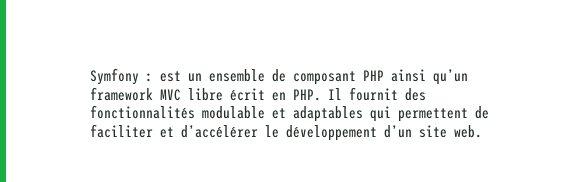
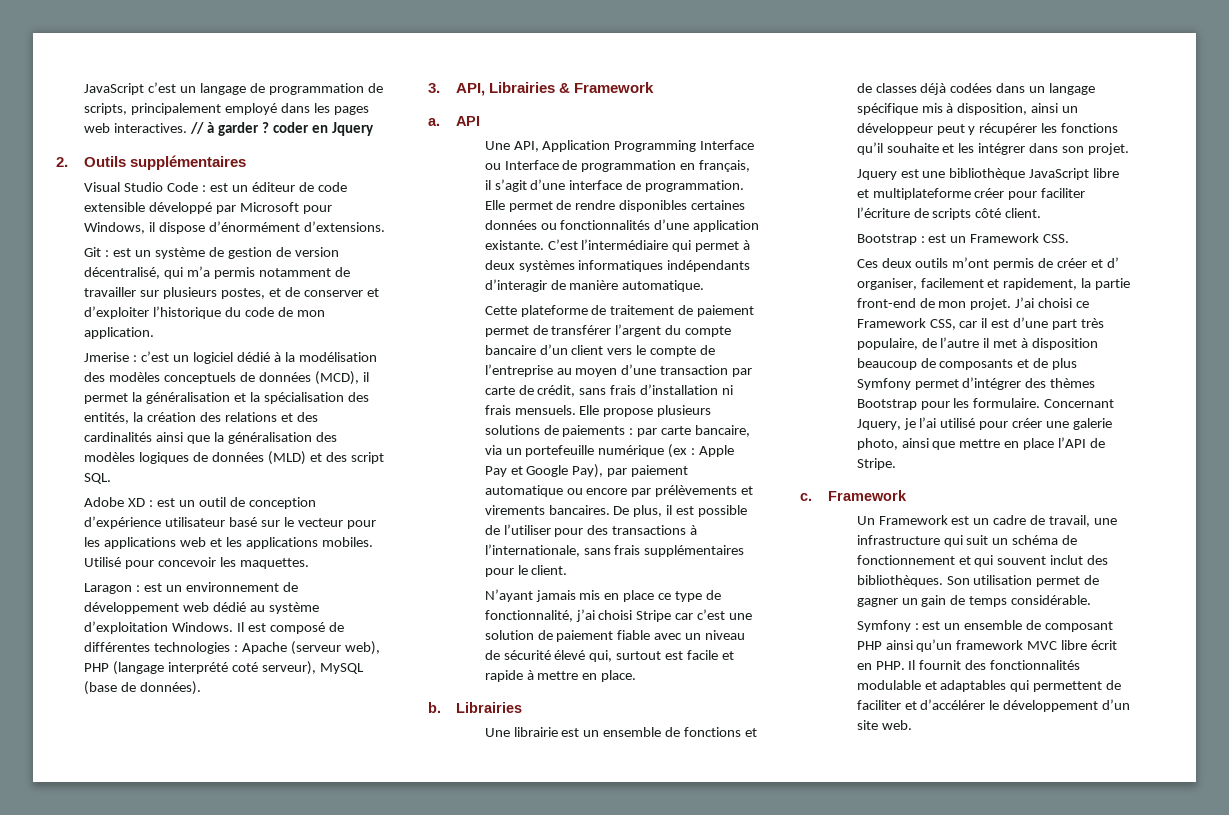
(89, 76) none -> [84,82,383,95] [84,103,369,115] [84,122,374,136] [56,155,247,170] [84,182,347,192] [84,202,332,214] [84,221,385,234] [84,247,339,259] [84,266,350,279] [84,287,379,299] [84,306,325,319] [84,327,155,339] [84,351,377,364] [84,371,369,385] [84,392,369,404] [84,412,318,424] [84,432,337,444] [84,451,384,465] [84,473,112,484] [84,497,316,509] [84,516,376,529] [84,537,373,549] [84,557,309,569] [84,582,298,594] [84,602,319,614] [84,621,344,634] [84,641,380,655] [84,661,364,675] [84,681,202,695] [428,82,655,96] [428,116,481,126] [484,140,755,152] [484,160,751,172] [484,179,745,192] [484,200,746,212] [484,219,760,232] [484,239,751,252] [484,260,751,272] [484,279,705,292] [484,305,755,317] [484,324,732,337] [484,344,716,357] [484,364,753,377] [484,384,734,397] [484,405,712,417] [484,425,751,437] [484,444,735,458] [484,464,689,478] [484,485,754,497] [484,505,748,517] [484,524,698,537] [484,544,745,557] [484,565,568,577] [484,589,722,602] [484,609,753,622] [484,630,746,642] [484,650,735,662] [484,670,637,682] [428,702,523,713] [484,727,758,737] [856,83,1096,95] [856,103,1079,115] [856,123,1119,135] [856,142,1130,155] [856,168,1120,180] [856,188,1086,200] [856,207,1042,220] [856,233,1070,245] [856,257,1119,270] [856,278,1131,290] [856,297,1090,310] [856,317,1105,330] [856,337,1099,350] [856,358,1078,370] [856,377,1096,390] [856,398,1115,410] [856,417,1113,430] [856,437,1106,450] [856,458,896,470] [800,490,908,501] [856,515,1118,527] [856,535,1078,547] [856,555,1109,567] [856,575,1100,587] [856,595,1092,607] JavaScript c’est un langage de programmation de scripts, principalement employé dans les pages web interactives. // à garder ? coder en Jquery // 2. Outils supplémentaires // Visual Studio Code : est un éditeur de code extensible développé par Microsoft pour Windows, il dispose d’énormément d’extensions. // Git : est un système de gestion de version décentralisé, qui m’a permis notamment de travailler sur plusieurs postes, et de conserver et d’exploiter l’historique du code de mon application. // Jmerise : c’est un logiciel dédié à la modélisation des modèles conceptuels de données (MCD), il permet la généralisation et la spécialisation des entités, la création des relations et des cardinalités ainsi que la généralisation des modèles logiques de données (MLD) et des script SQL. // Adobe XD : est un outil de conception d’expérience utilisateur basé sur le vecteur pour les applications web et les applications mobiles. Utilisé pour concevoir les maquettes. // Laragon : est un environnement de développement web dédié au système d’exploitation Windows. Il est composé de différentes technologies : Apache (serveur web), PHP (langage interprété coté serveur), MySQL (base de données). // 3. API, Librairies & Framework // a. API // Une API, Application Programming Interface ou Interface de programmation en français, il s’agit d’une interface de programmation. Elle permet de rendre disponibles certaines données ou fonctionnalités d’une application existante. C’est l’intermédiaire qui permet à deux systèmes informatiques indépendants d’interagir de manière automatique. // Cette plateforme de traitement de paiement permet de transférer l’argent du compte bancaire d’un client vers le compte de l’entreprise au moyen d’une transaction par carte de crédit, sans frais d’installation ni frais mensuels. Elle propose plusieurs solutions de paiements : par carte bancaire, via un portefeuille numérique (ex : Apple Pay et Google Pay), par paiement automatique ou encore par prélèvements et virements bancaires. De plus, il est possible de l’utiliser pour des transactions à l’internationale, sans frais supplémentaires pour le client. // N’ayant jamais mis en place ce type de fonctionnalité, j’ai choisi Stripe car c’est une solution de paiement fiable avec un niveau de sécurité élevé qui, surtout est facile et rapide à mettre en place. // b. Librairies // Une librairie est un ensemble de fonctions et de classes déjà codées dans un langage spécifique mis à disposition, ainsi un développeur peut y récupérer les fonctions qu’il souhaite et les intégrer dans son projet. // Jquery est une bibliothèque JavaScript libre et multiplateforme créer pour faciliter l’écriture de scripts côté client. // Bootstrap : est un Framework CSS. // Ces deux outils m’ont permis de créer et d’ organiser, facilement et rapidement, la partie front-end de mon projet. J’ai choisi ce Framework CSS, car il est d’une part très populaire, de l’autre il met à disposition beaucoup de composants et de plus Symfony permet d’intégrer des thèmes Bootstrap pour les formulaire. Concernant Jquery, je l’ai utilisé pour créer une galerie photo, ainsi que mettre en place l’API de Stripe. // c. Framework // Un Framework est un cadre de travail, une infrastructure qui suit un schéma de fonctionnement et qui souvent inclut des bibliothèques. Son utilisation permet de gagner un gain de temps considérable. //

